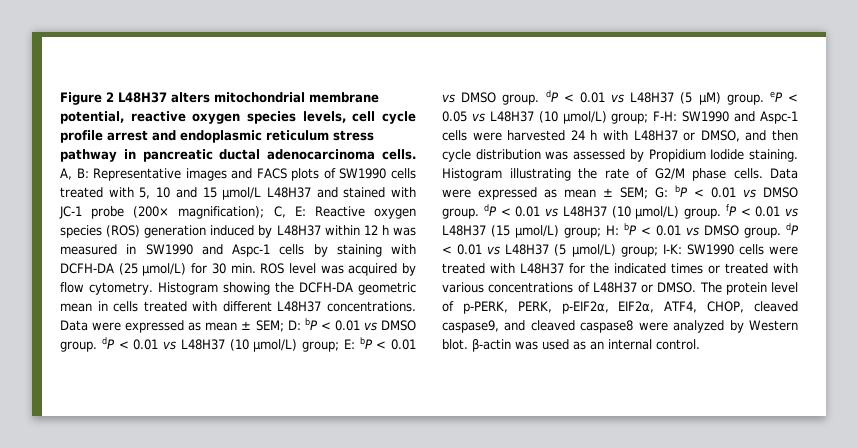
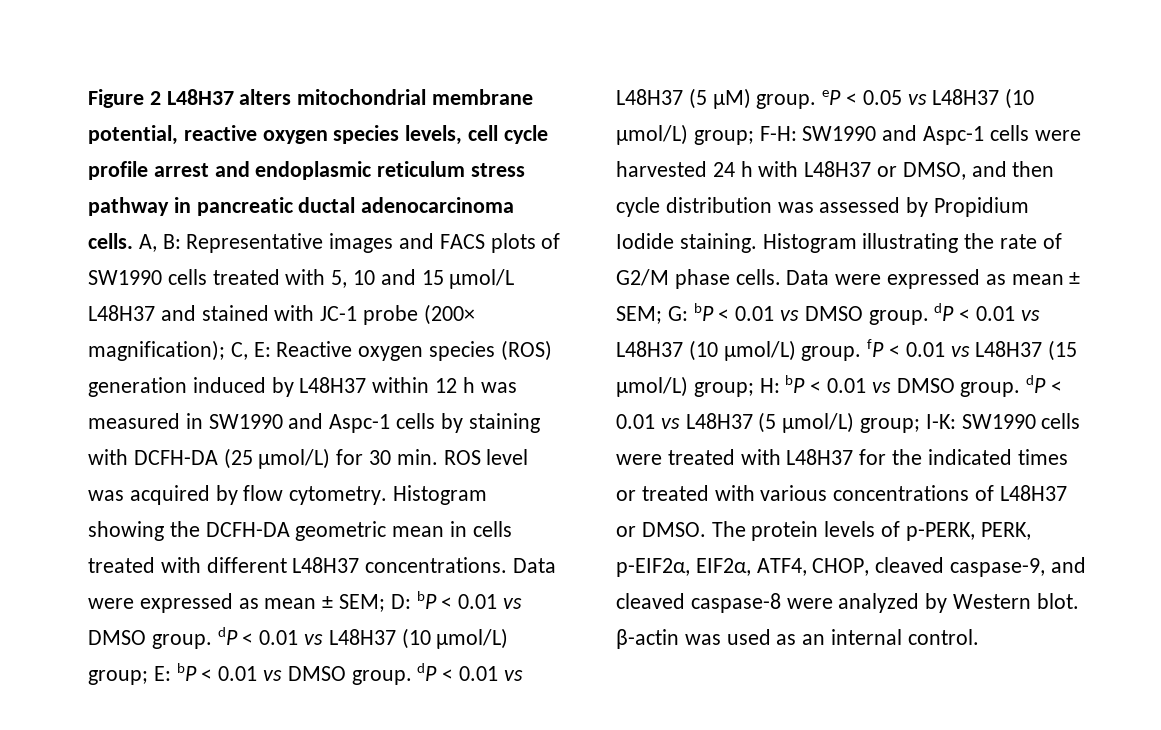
[771,282,798,293] level -> [824,521,876,537] levels
[442,320,499,333] caspase9, -> [950,558,1046,577] caspase-9,
[580,320,634,333] caspase8 -> [690,593,781,613] caspase-8

